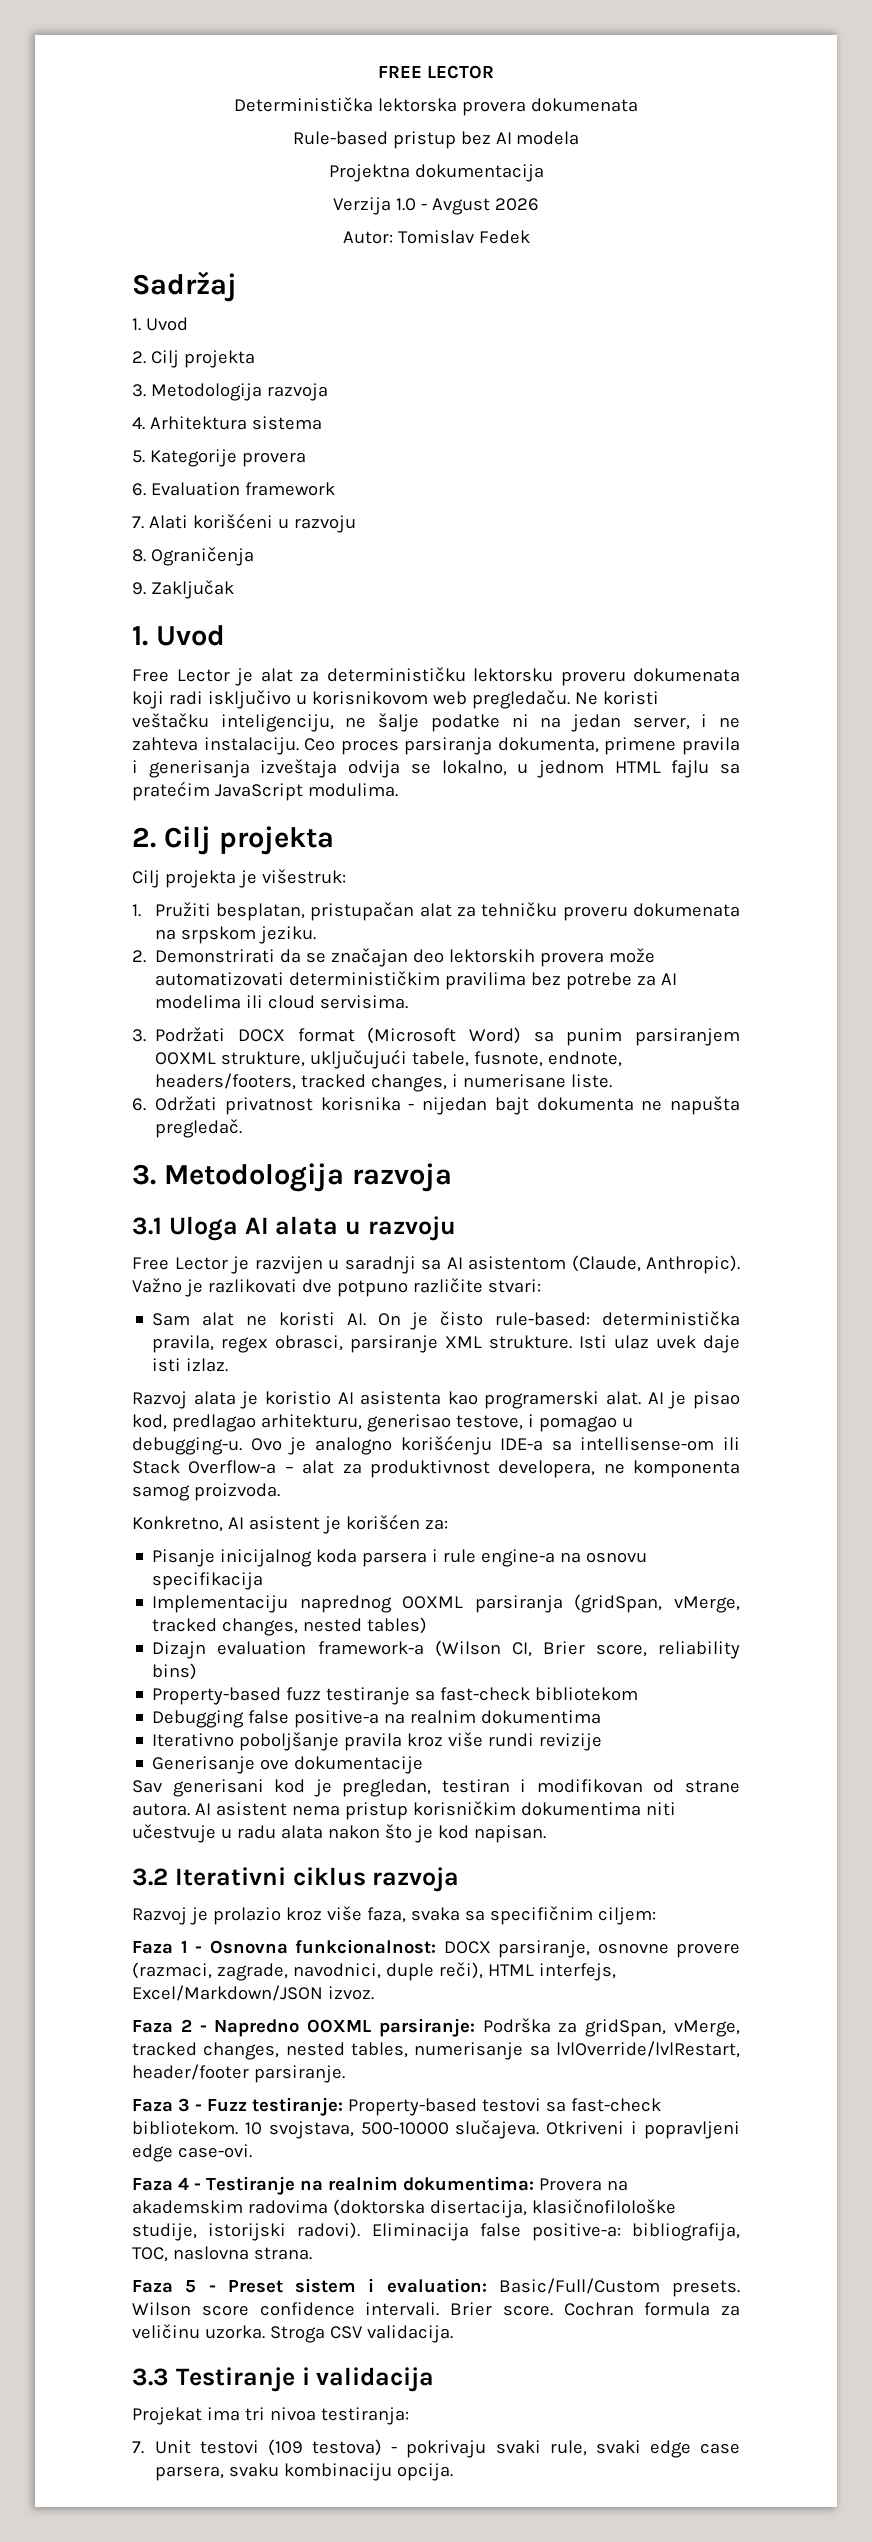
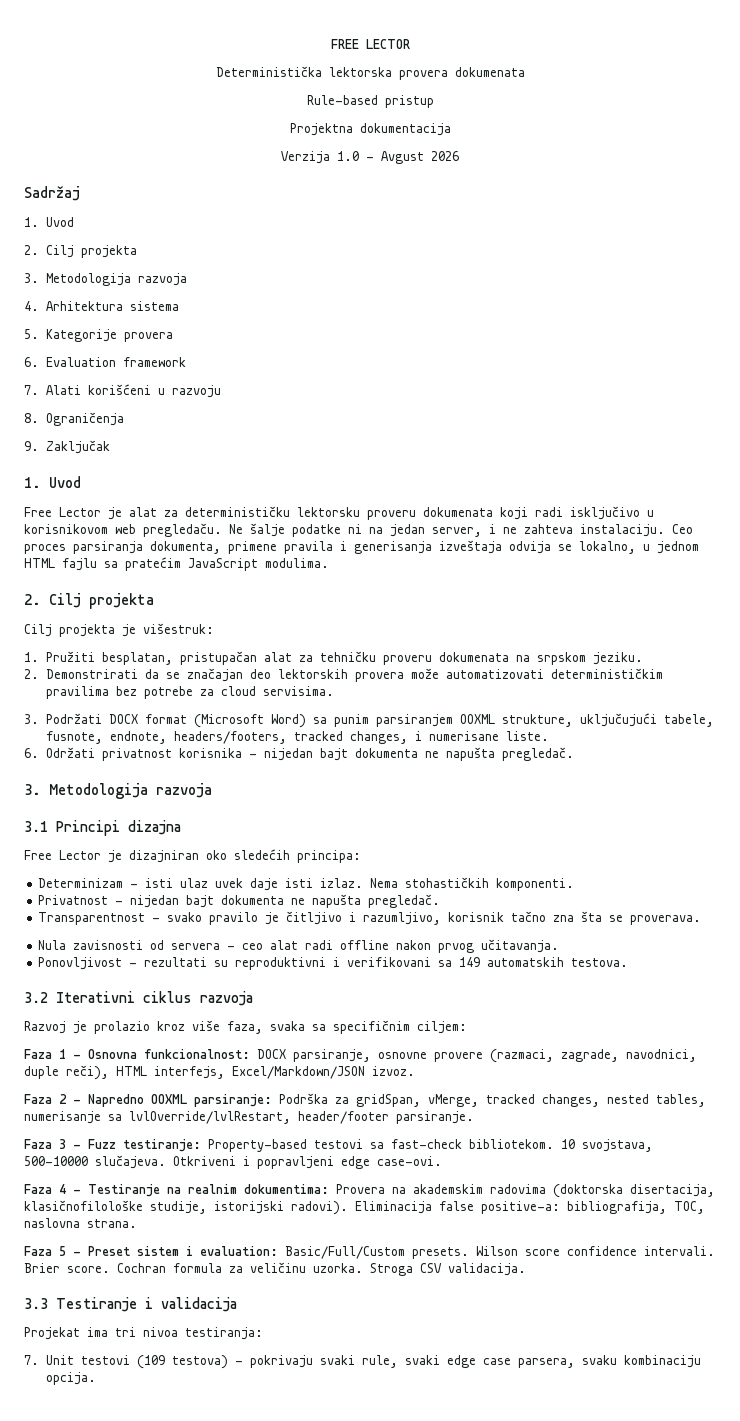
[460,131,580,145] bez AI modela -> (434, 101) none
[342,230,530,244] // Autor: Tomislav Fedek -> (459, 156) none
[602,691,659,705] [132,713,367,732] koristi veštačku inteligenciju, ne -> (243, 529) none
[661,973,678,985] [155,995,264,1009] AI modelima ili -> (215, 692) none
[168,1216,456,1241] [132,1255,740,1274] [132,1278,541,1297] [152,1311,740,1330] [152,1335,607,1353] Uloga AI alata u razvoju // Free Lector je razvijen u saradnji sa AI asistentom (Claude, Anthropic). Važno je razlikovati dve potpuno različite stvari: // Sam alat ne koristi AI. On je čisto rule-based: deterministička pravila, regex obrasci, parsiranje XML strukture. Isti -> [56,820,181,836] [24,849,361,863] [38,878,174,888] Principi dizajna // Free Lector je dizajniran oko sledećih principa: // Determinizam - isti
[132,1391,740,1409] [132,1414,633,1432] [132,1435,740,1455] [132,1460,740,1478] [132,1483,280,1501] [132,1514,448,1534] [152,1549,648,1567] [152,1572,264,1590] [152,1594,740,1613] [152,1617,428,1636] [152,1640,740,1659] [152,1663,198,1680] [152,1687,639,1705] [152,1710,602,1728] [152,1732,603,1751] [152,1756,424,1774] [132,1779,740,1797] [132,1801,676,1820] [132,1824,546,1843] // Razvoj alata je koristio AI asistenta kao programerski alat. AI je pisao kod, predlagao arhitekturu, generisao testove, i pomagao u debugging-u. Ovo je analogno korišćenju IDE-a sa intellisense-om ili Stack Overflow-a – alat za produktivnost developera, ne komponenta samog proizvoda. // Konkretno, AI asistent je korišćen za: // Pisanje inicijalnog koda parsera i rule engine-a na osnovu specifikacija // Implementaciju naprednog OOXML parsiranja (gridSpan, vMerge, tracked changes, nested tables) // Dizajn evaluation framework-a (Wilson CI, Brier score, reliability bins) // Property-based fuzz testiranje sa fast-check bibliotekom // Debugging false positive-a na realnim dokumentima // Iterativno poboljšanje pravila kroz više rundi revizije // Generisanje ove dokumentacije // Sav generisani kod je pregledan, testiran i modifikovan od strane autora. AI asistent nema pristup korisničkim dokumentima niti učestvuje u radu alata nakon što je kod napisan. -> [370,877,575,891] [38,894,441,908] [38,911,702,925] [38,939,560,953] [38,957,629,970] Nema stohastičkih komponenti. // Privatnost - nijedan bajt dokumenta ne napušta pregledač. // Transparentnost - svako pravilo je čitljivo i razumljivo, korisnik tačno zna šta se proverava. // Nula zavisnosti od servera - ceo alat radi offline nakon prvog učitavanja. // Ponovljivost - rezultati su reproduktivni i verifikovani sa 149 automatskih testova.

